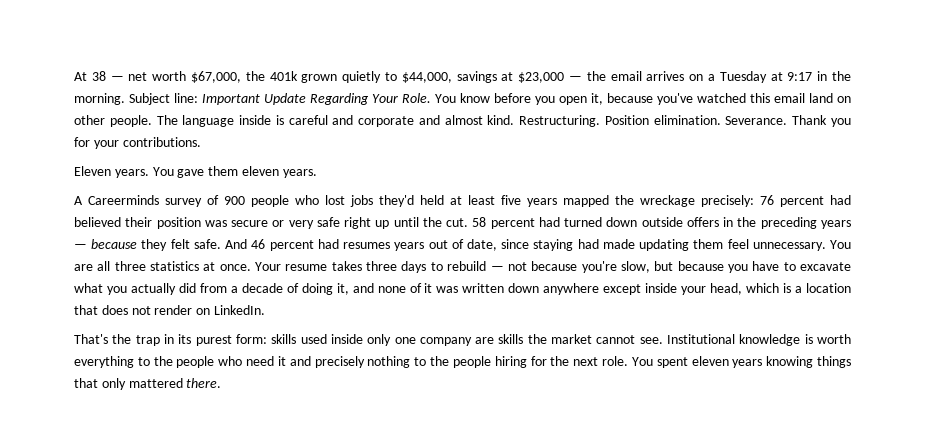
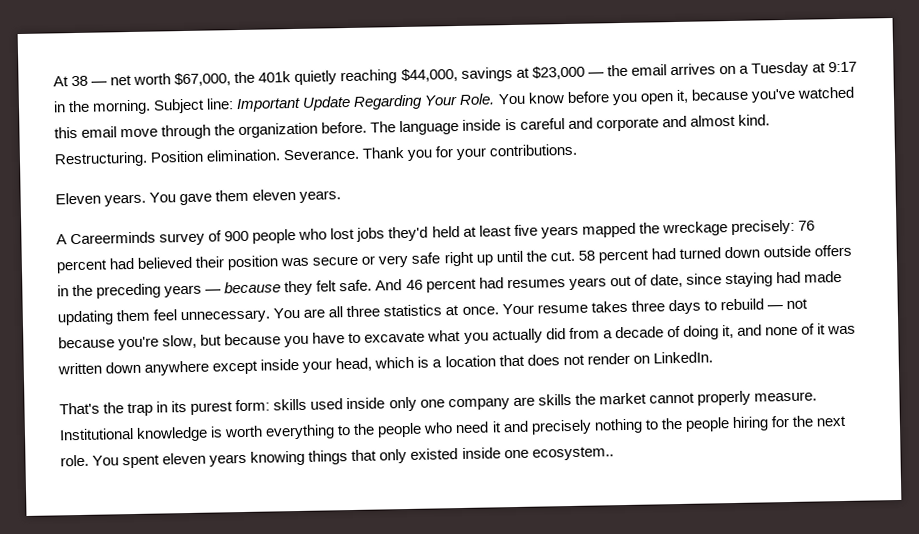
[301,71,398,83] grown quietly to -> [294,69,398,85] quietly reaching
[809,93,851,103] [74,115,152,127] land on other people. -> [120,121,368,140] move through the organization before.
[639,337,663,344] see. -> [696,390,817,406] properly measure.
[128,378,222,388] mattered there. -> [410,446,614,461] existed inside one ecosystem..

